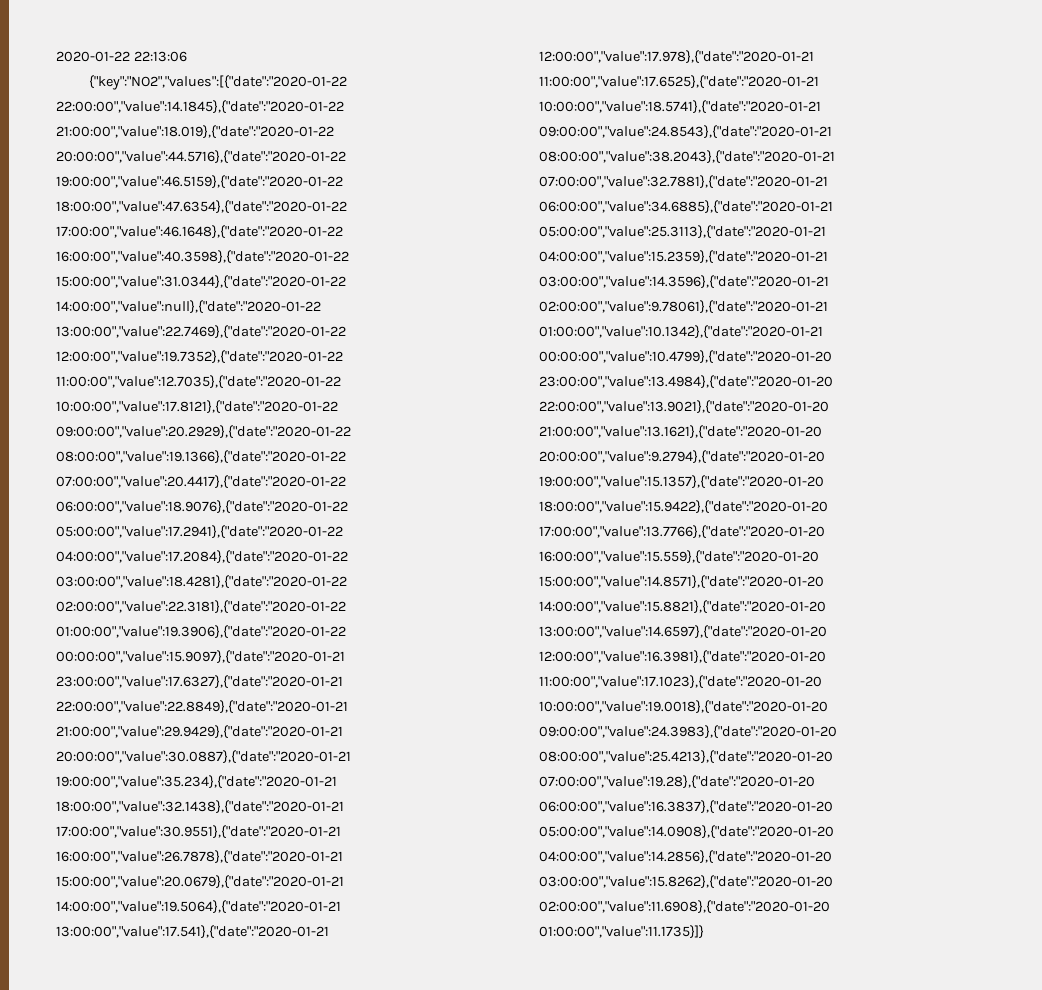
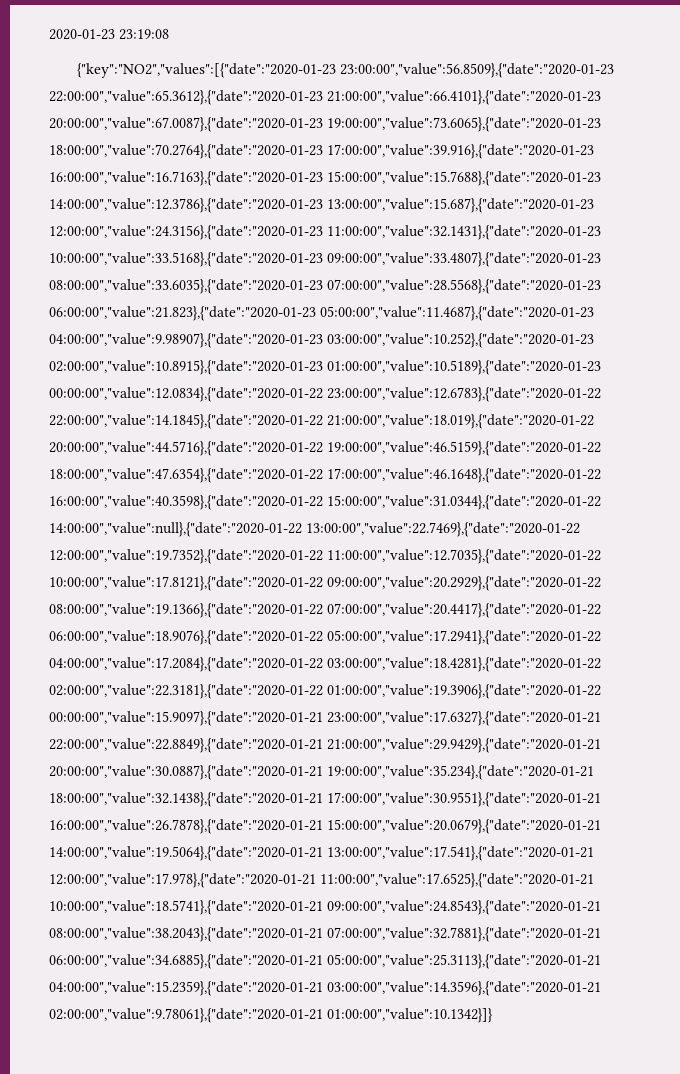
[56,51,187,62] [88,75,347,90] 2020-01-22 22:13:06 // {"key":"NO2","values":[{"date":"2020-01-22 -> [49,29,170,40] [76,63,614,78] [49,90,602,105] [49,117,602,132] [49,144,595,159] [49,171,602,186] [49,198,595,213] [49,225,602,240] [49,252,602,267] [49,279,602,294] [49,306,595,321] [49,333,595,348] [49,360,602,375] [49,387,602,402] 2020-01-23 23:19:08 // {"key":"NO2","values":[{"date":"2020-01-23 23:00:00","value":56.8509},{"date":"2020-01-23 22:00:00","value":65.3612},{"date":"2020-01-23 21:00:00","value":66.4101},{"date":"2020-01-23 20:00:00","value":67.0087},{"date":"2020-01-23 19:00:00","value":73.6065},{"date":"2020-01-23 18:00:00","value":70.2764},{"date":"2020-01-23 17:00:00","value":39.916},{"date":"2020-01-23 16:00:00","value":16.7163},{"date":"2020-01-23 15:00:00","value":15.7688},{"date":"2020-01-23 14:00:00","value":12.3786},{"date":"2020-01-23 13:00:00","value":15.687},{"date":"2020-01-23 12:00:00","value":24.3156},{"date":"2020-01-23 11:00:00","value":32.1431},{"date":"2020-01-23 10:00:00","value":33.5168},{"date":"2020-01-23 09:00:00","value":33.4807},{"date":"2020-01-23 08:00:00","value":33.6035},{"date":"2020-01-23 07:00:00","value":28.5568},{"date":"2020-01-23 06:00:00","value":21.823},{"date":"2020-01-23 05:00:00","value":11.4687},{"date":"2020-01-23 04:00:00","value":9.98907},{"date":"2020-01-23 03:00:00","value":10.252},{"date":"2020-01-23 02:00:00","value":10.8915},{"date":"2020-01-23 01:00:00","value":10.5189},{"date":"2020-01-23 00:00:00","value":12.0834},{"date":"2020-01-22 23:00:00","value":12.6783},{"date":"2020-01-22
[539,325,823,339] [539,350,832,364] [539,375,833,389] [539,400,829,414] [539,425,822,439] [539,450,825,464] [539,475,824,489] [539,500,828,514] [539,525,825,539] [539,550,819,564] [539,575,824,589] [539,600,826,614] [539,625,827,639] [539,650,826,664] [539,675,822,689] [539,700,828,714] [539,725,837,739] [539,750,833,764] [539,775,815,789] [539,800,833,814] [539,825,834,839] [539,850,832,864] [539,875,833,889] [539,900,830,914] [539,925,704,939] 01:00:00","value":10.1342},{"date":"2020-01-21 00:00:00","value":10.4799},{"date":"2020-01-20 23:00:00","value":13.4984},{"date":"2020-01-20 22:00:00","value":13.9021},{"date":"2020-01-20 21:00:00","value":13.1621},{"date":"2020-01-20 20:00:00","value":9.2794},{"date":"2020-01-20 19:00:00","value":15.1357},{"date":"2020-01-20 18:00:00","value":15.9422},{"date":"2020-01-20 17:00:00","value":13.7766},{"date":"2020-01-20 16:00:00","value":15.559},{"date":"2020-01-20 15:00:00","value":14.8571},{"date":"2020-01-20 14:00:00","value":15.8821},{"date":"2020-01-20 13:00:00","value":14.6597},{"date":"2020-01-20 12:00:00","value":16.3981},{"date":"2020-01-20 11:00:00","value":17.1023},{"date":"2020-01-20 10:00:00","value":19.0018},{"date":"2020-01-20 09:00:00","value":24.3983},{"date":"2020-01-20 08:00:00","value":25.4213},{"date":"2020-01-20 07:00:00","value":19.28},{"date":"2020-01-20 06:00:00","value":16.3837},{"date":"2020-01-20 05:00:00","value":14.0908},{"date":"2020-01-20 04:00:00","value":14.2856},{"date":"2020-01-20 03:00:00","value":15.8262},{"date":"2020-01-20 02:00:00","value":11.6908},{"date":"2020-01-20 01:00:00","value":11.1735}]} -> [327,1008,494,1023] 01:00:00","value":10.1342}]}

